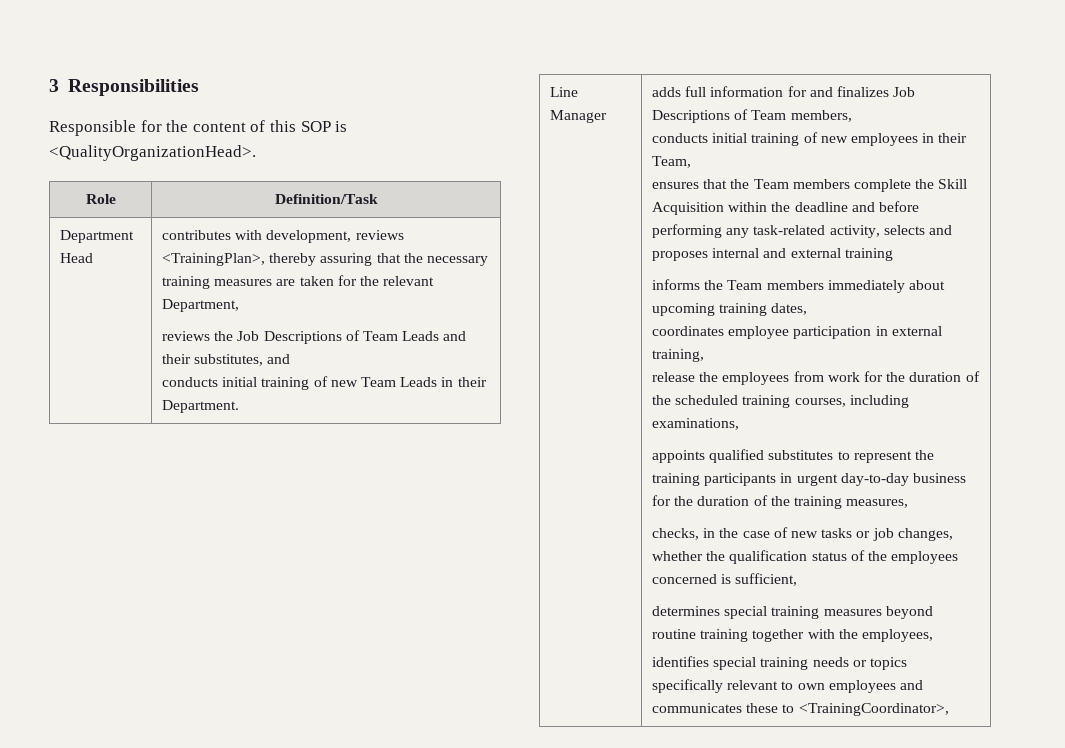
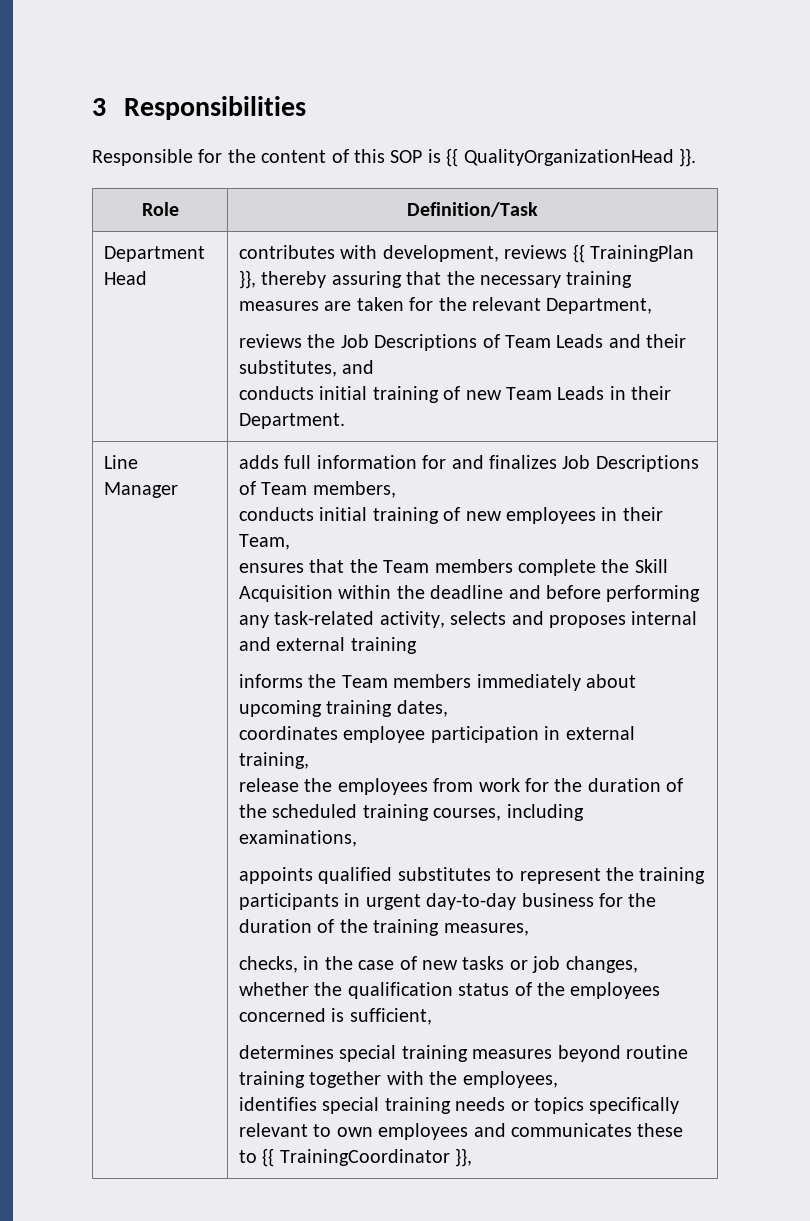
[49,145,256,161] <QualityOrganizationHead>. -> [446,148,696,167] {{ QualityOrganizationHead }}.
[162,253,266,266] <TrainingPlan>, -> [572,244,695,263] [239,270,257,289] {{ TrainingPlan }},
[798,703,949,716] <TrainingCoordinator>, -> [262,1148,473,1167] {{ TrainingCoordinator }},

